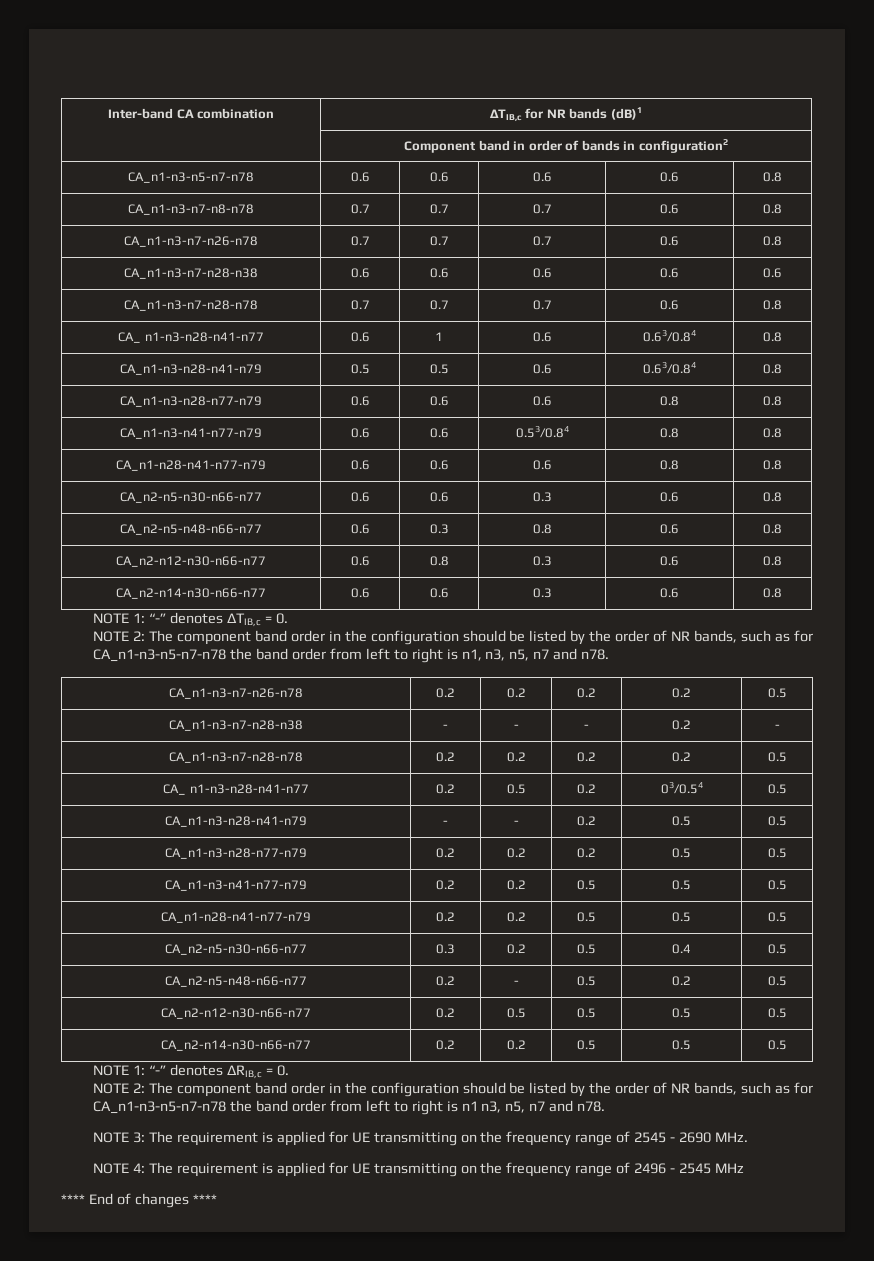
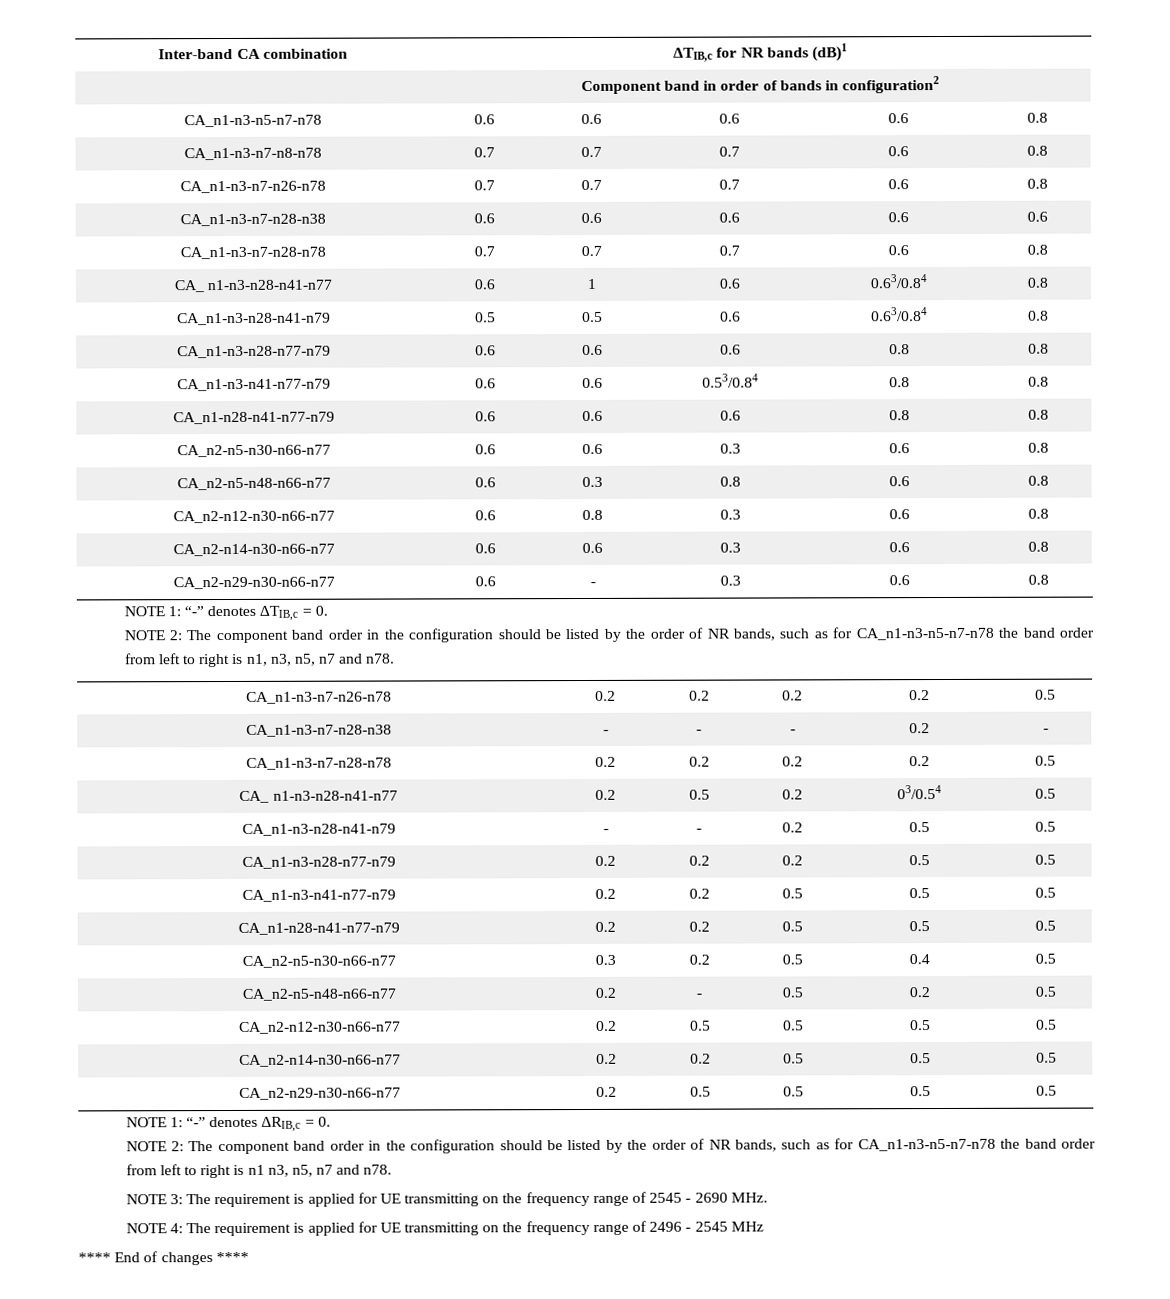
(782, 593) none -> [173,576,335,590] [474,576,496,587] [589,581,596,586] [720,575,741,586] [889,575,910,586] [1027,574,1049,585] // CA_n2-n29-n30-n66-n77 | 0.6 | - | 0.3 | 0.6 | 0.8
(787, 1045) none -> [238,1087,401,1100] [596,1086,617,1097] [689,1086,711,1097] [783,1086,804,1097] [909,1086,931,1097] [1036,1085,1057,1096] // CA_n2-n29-n30-n66-n77 | 0.2 | 0.5 | 0.5 | 0.5 | 0.5

